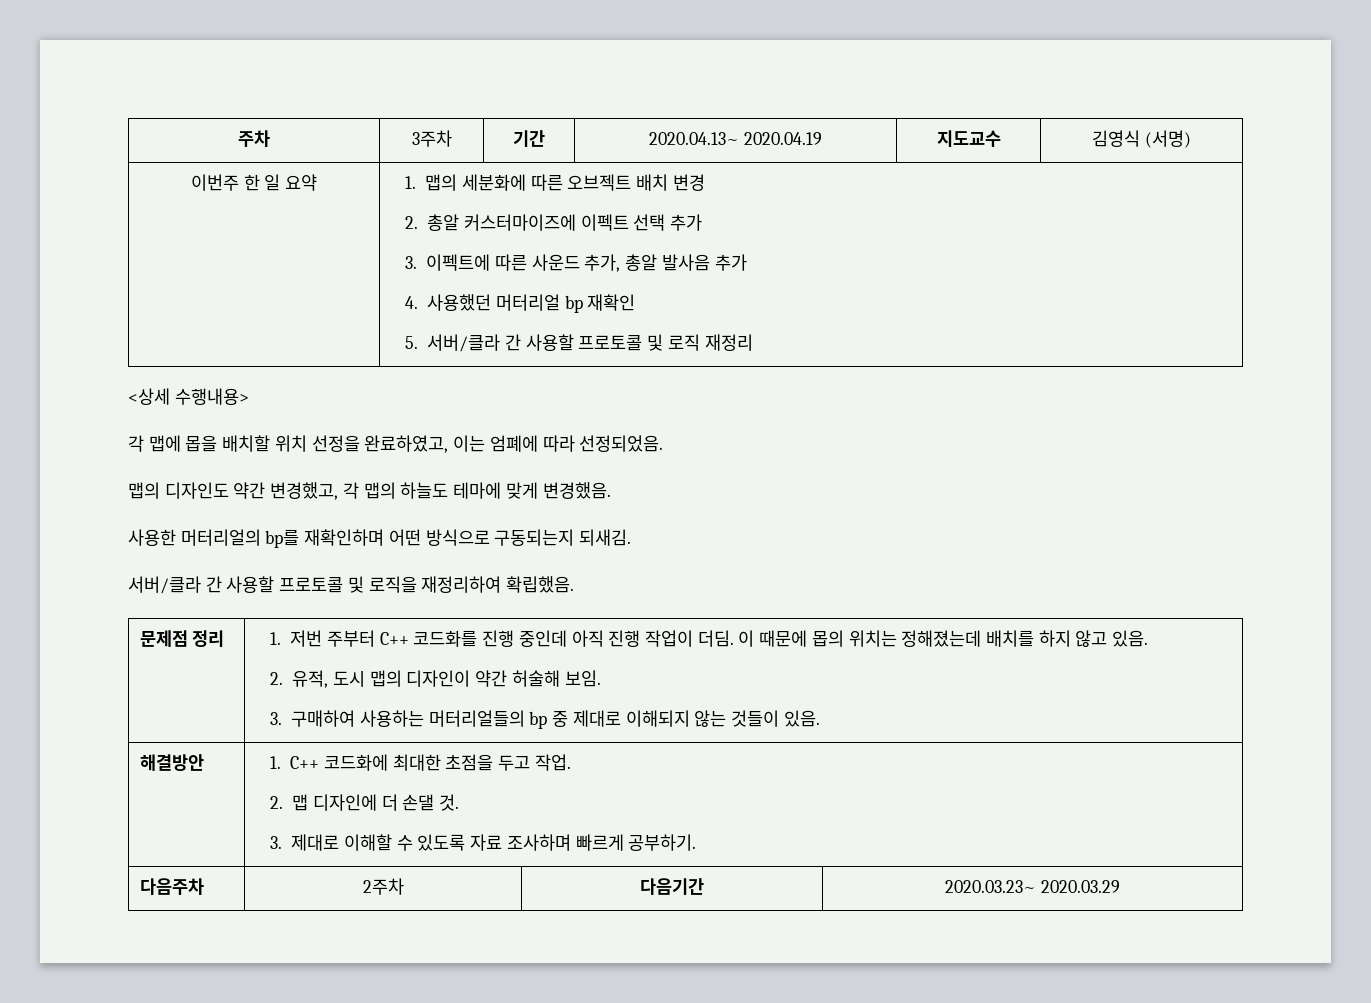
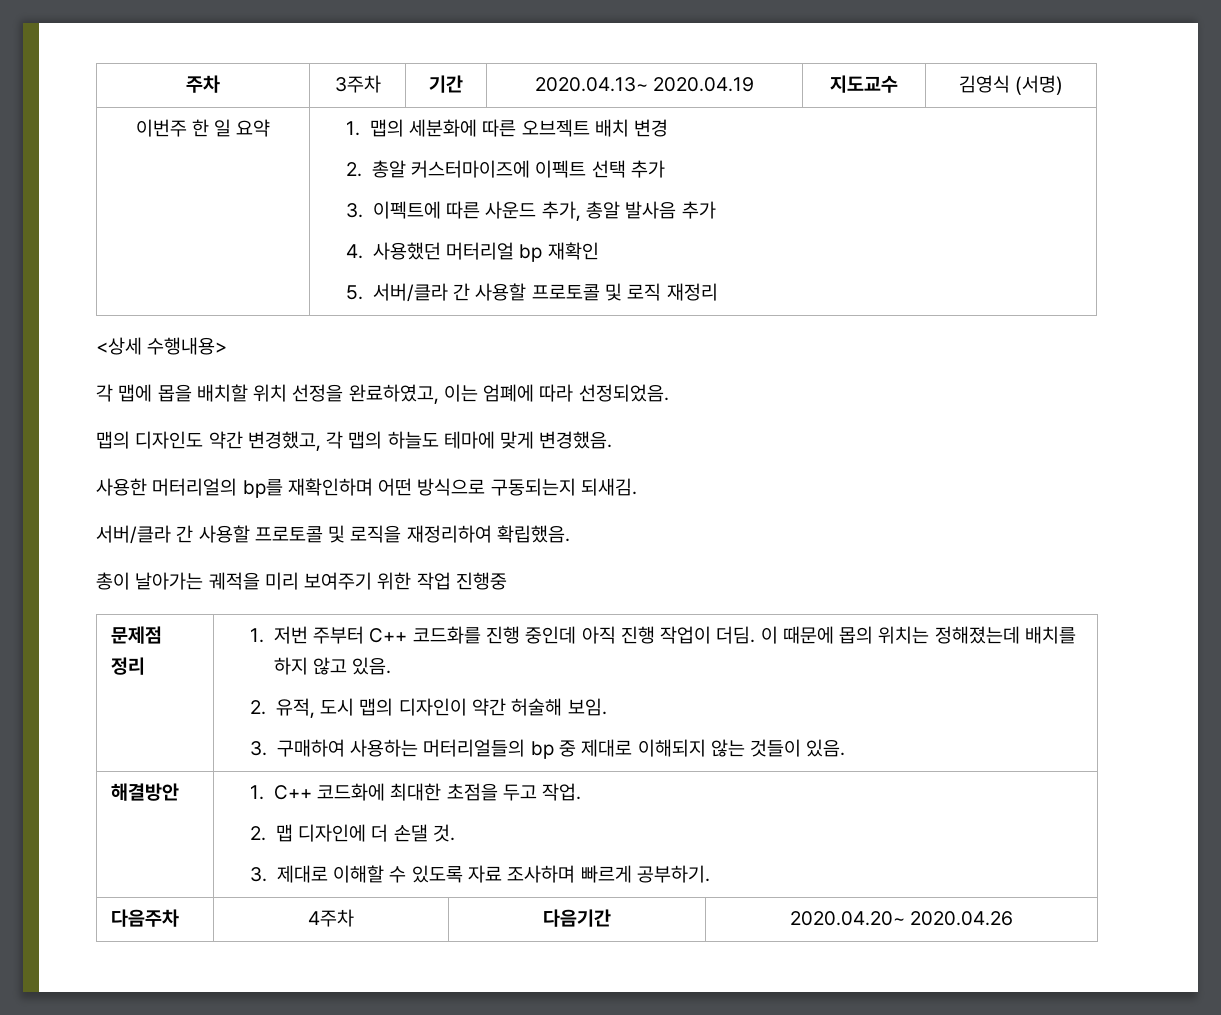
(575, 584) none -> [96,572,507,590] // 총이 날아가는 궤적을 미리 보여주기 위한 작업 진행중
[362,878,404,895] 2주차 -> [308,909,354,927] 4주차
[945,880,1120,893] 2020.03.23~ 2020.03.29 -> [789,911,1014,926] 2020.04.20~ 2020.04.26

